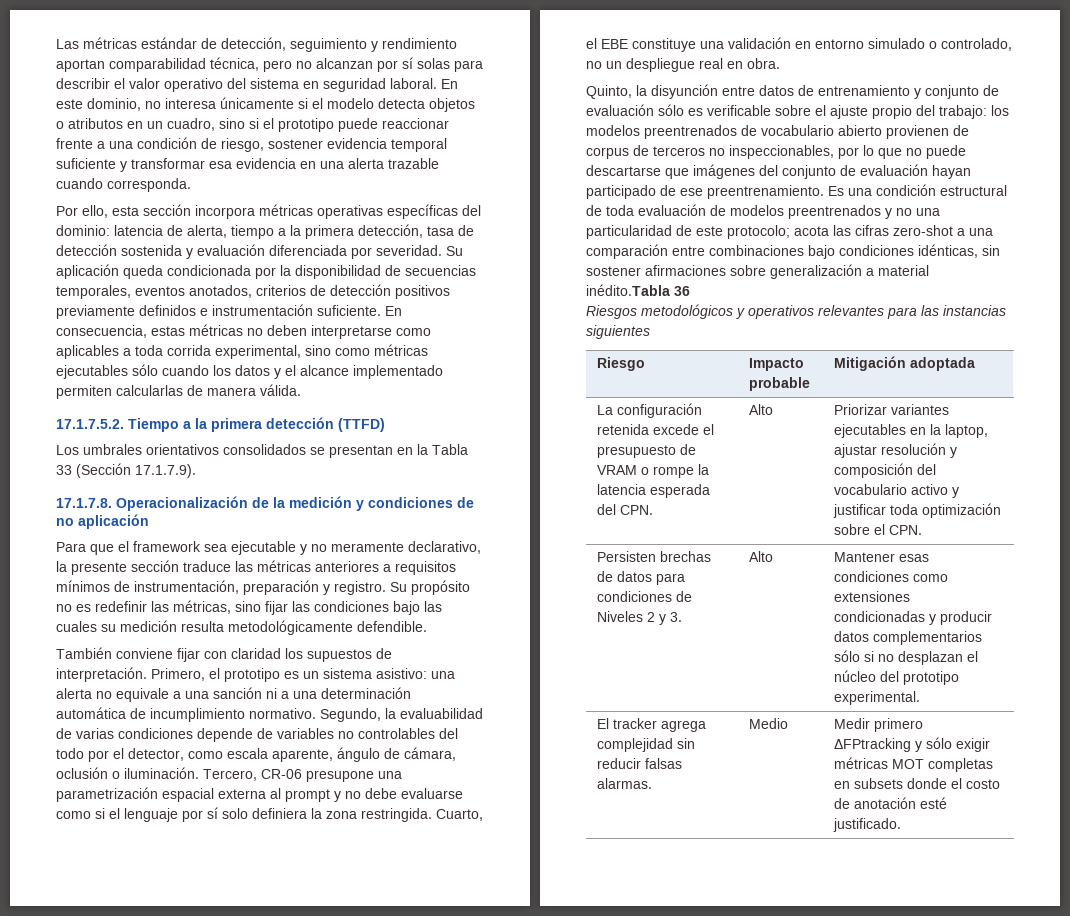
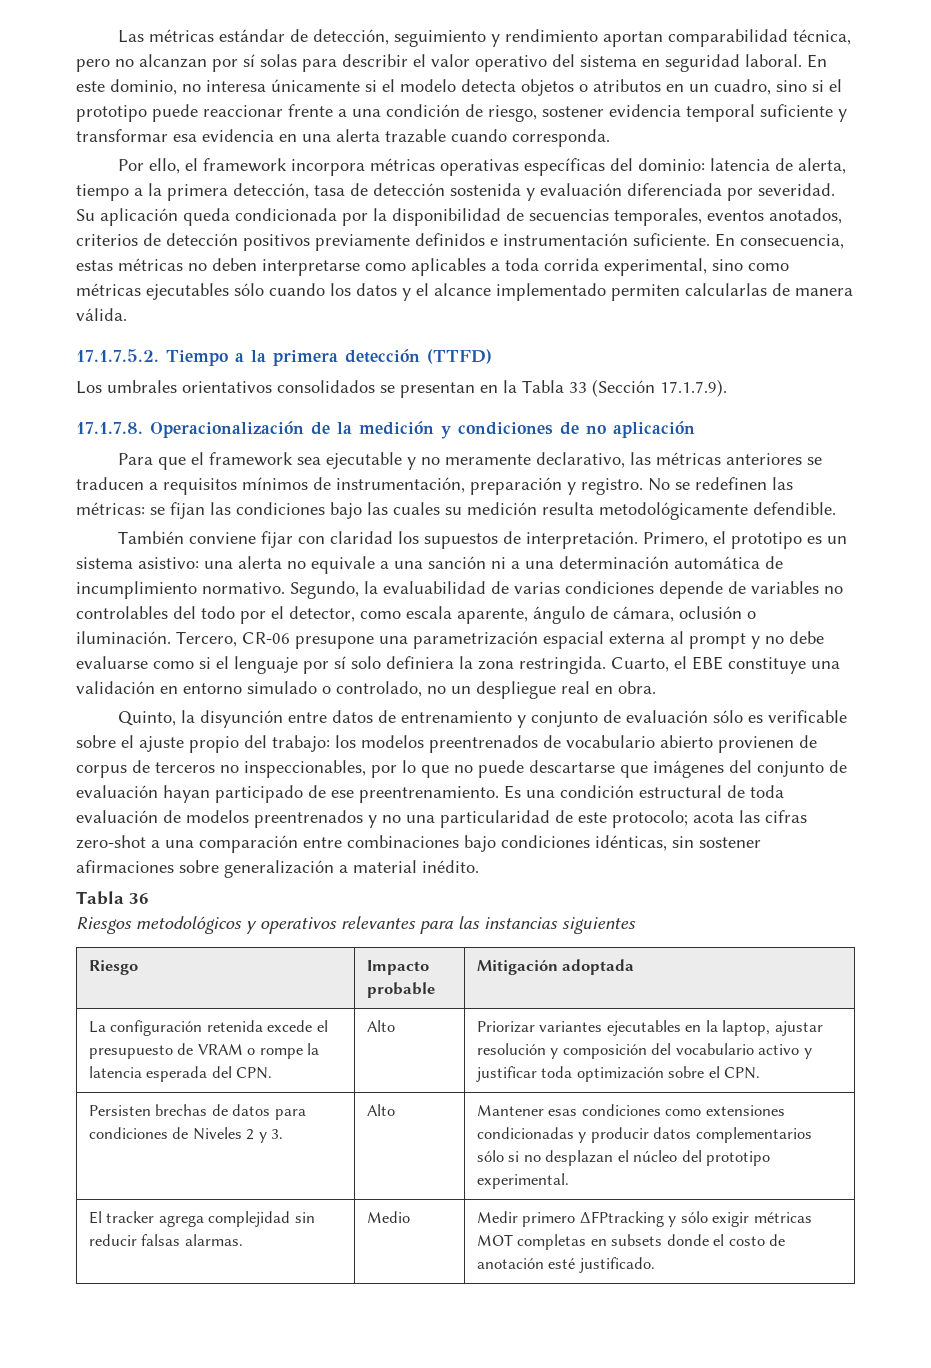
[112,204,191,216] esta sección -> [185,158,288,172] el framework
[56,560,231,575] la presente sección traduce -> (626, 460) none
(379, 566) none -> [807,457,823,465] [76,477,144,490] se traducen
[390,580,470,595] [56,600,288,615] Su propósito no es redefinir las métricas, sino fijar -> [648,477,793,491] [76,502,205,519] No se redefinen las métricas: se fijan
[586,284,670,296] inédito.Tabla -> [422,860,479,873] [76,891,124,905] inédito. // Tabla

